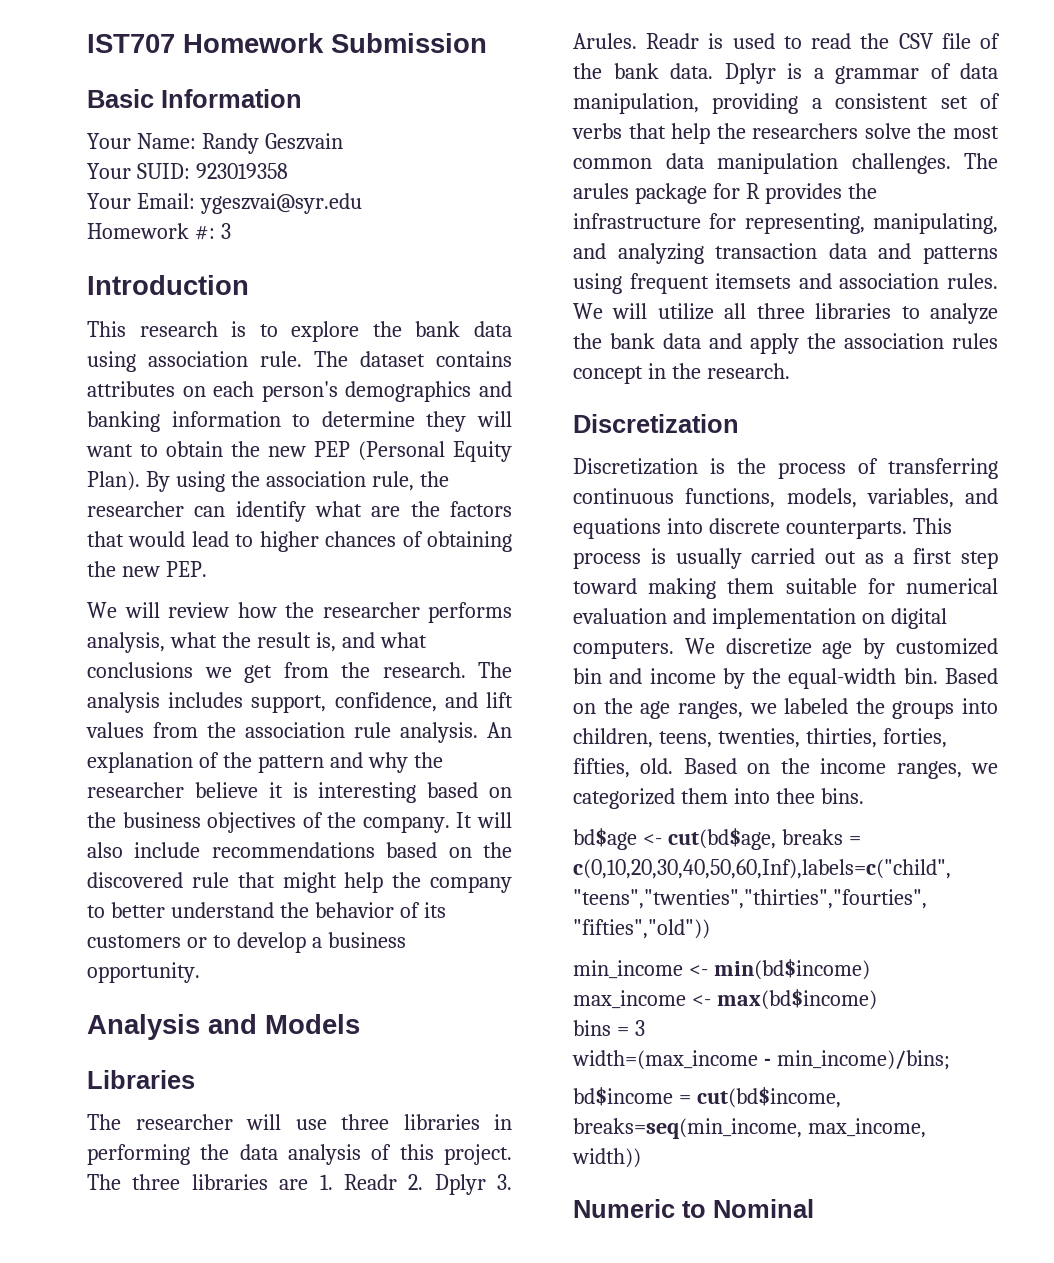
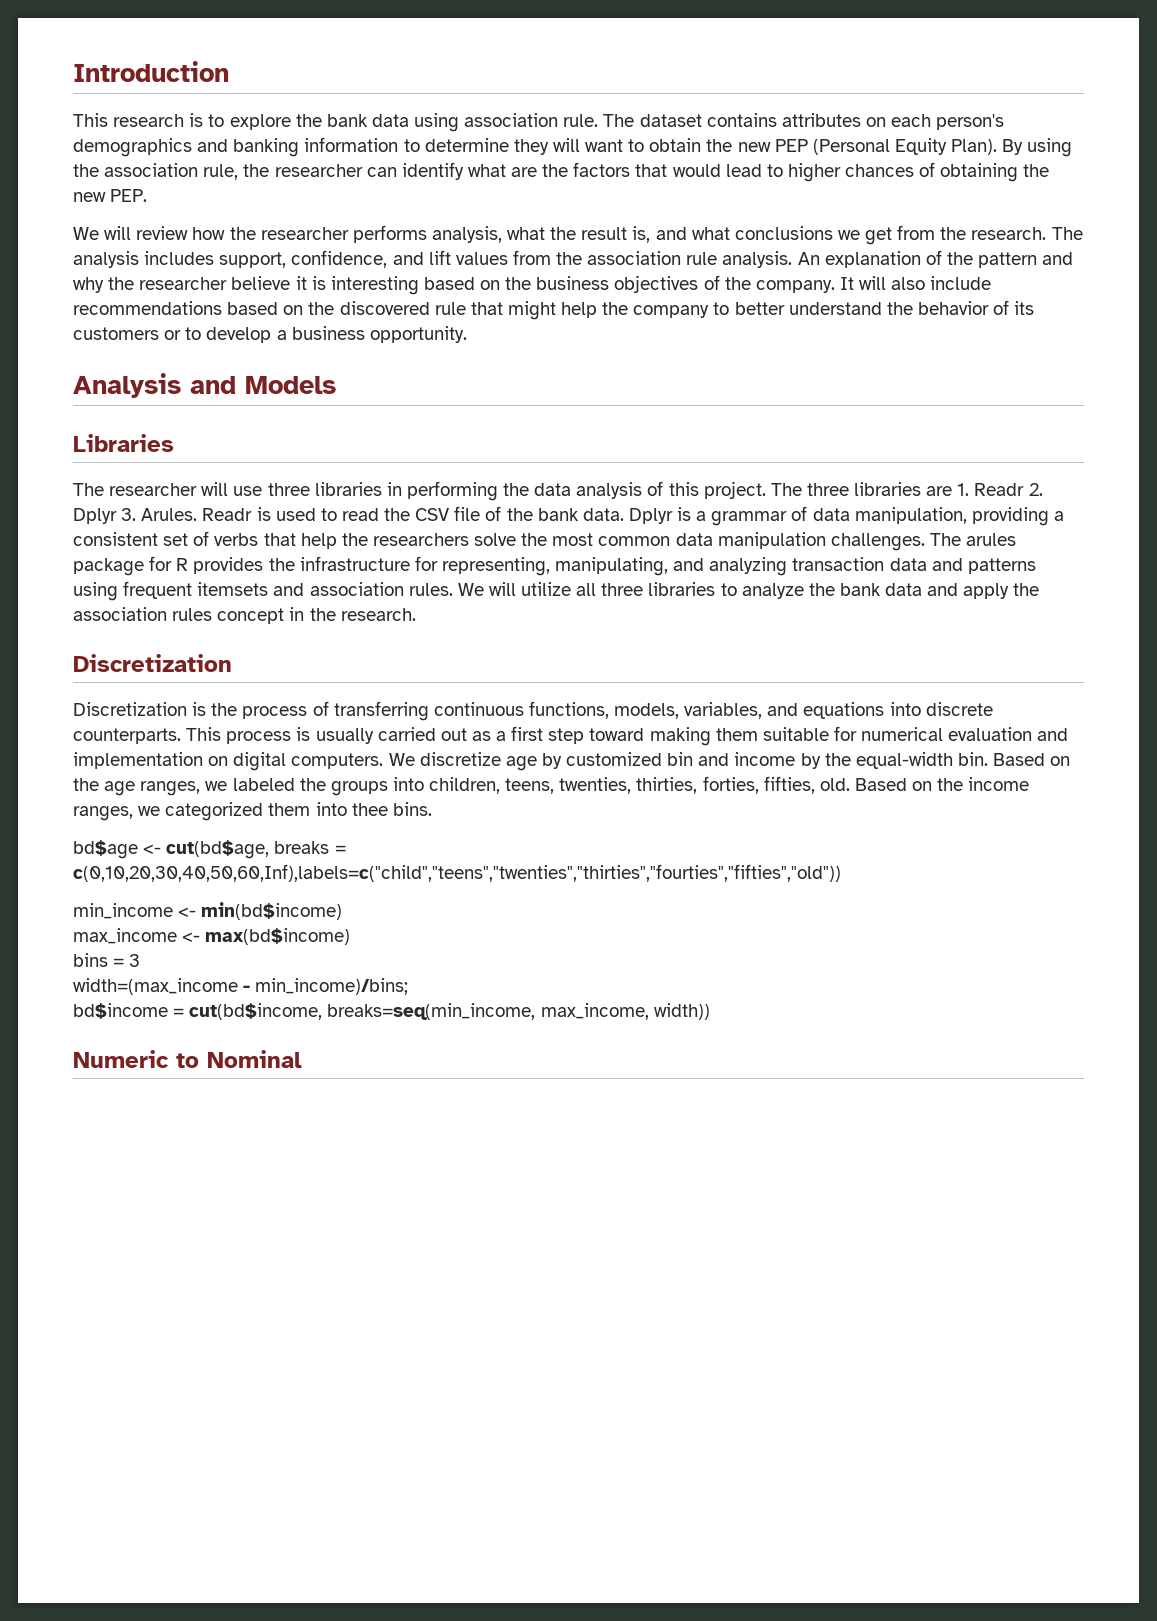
[87,33,487,53] [87,89,302,108] [87,133,343,154] [87,163,288,179] [87,193,362,214] [87,223,231,240] IST707 Homework Submission // Basic Information // Your Name: Randy Geszvain // Your SUID: 923019358 // Your Email: ygeszvai@syr.edu // Homework #: 3 // -> (73, 71) none

